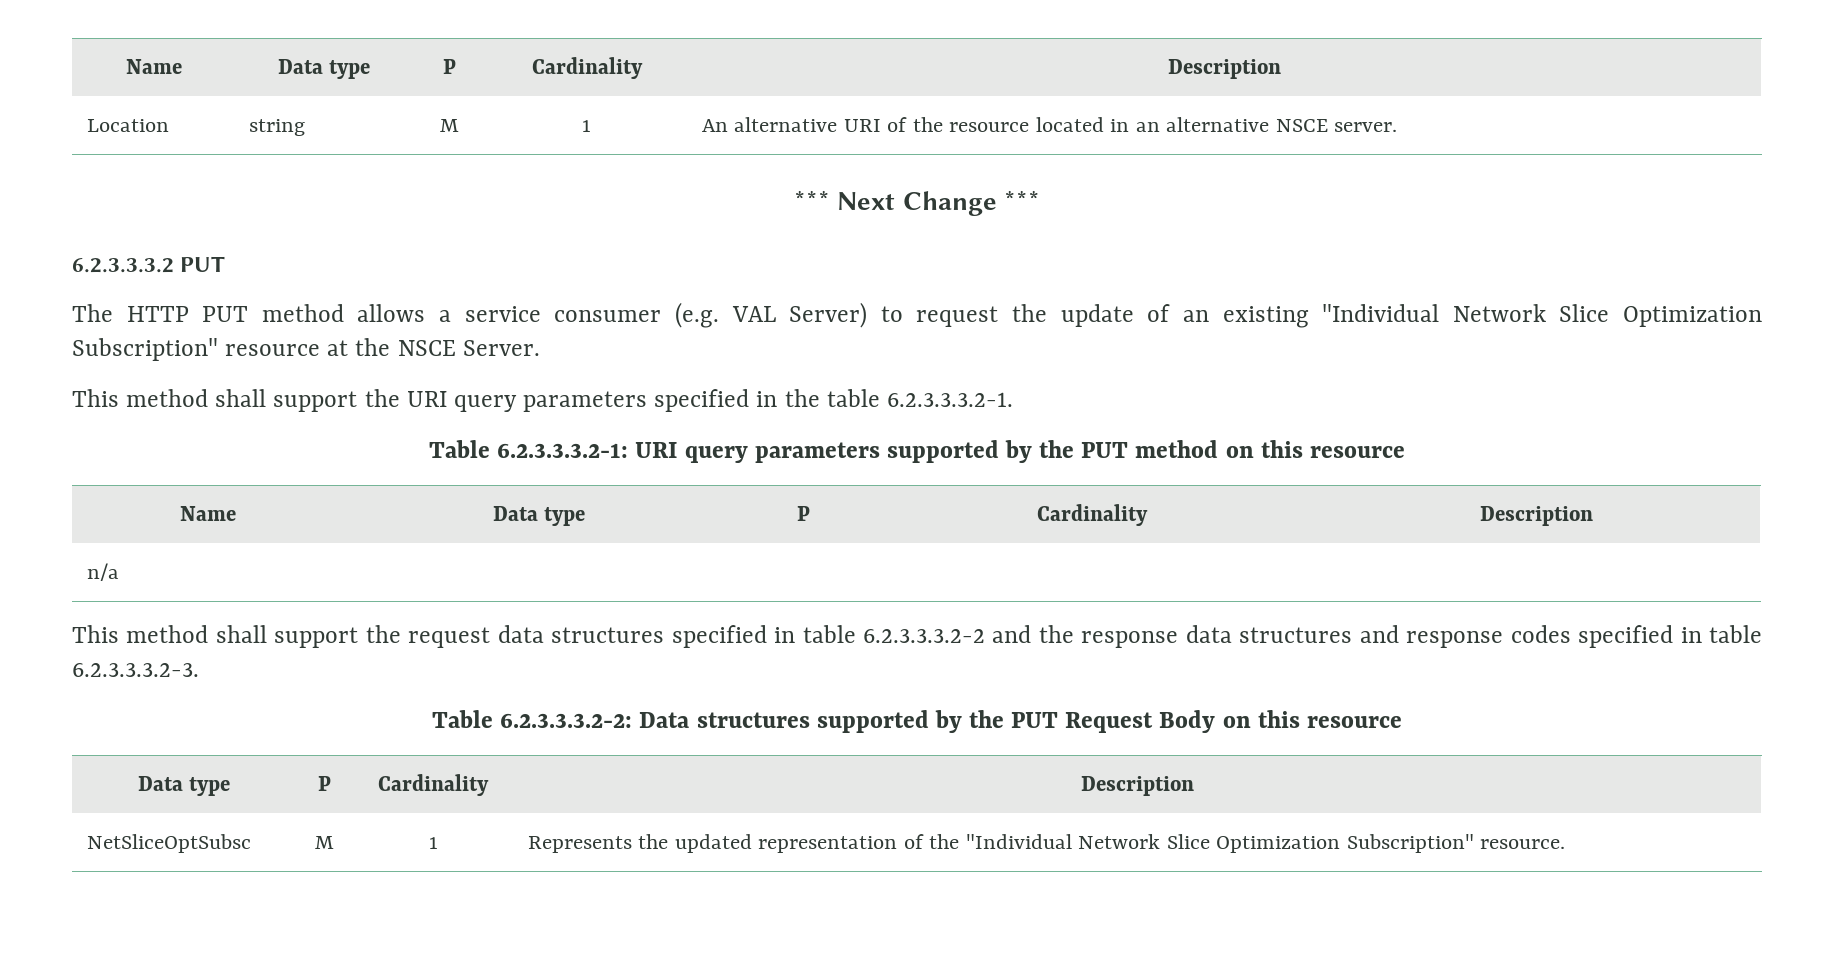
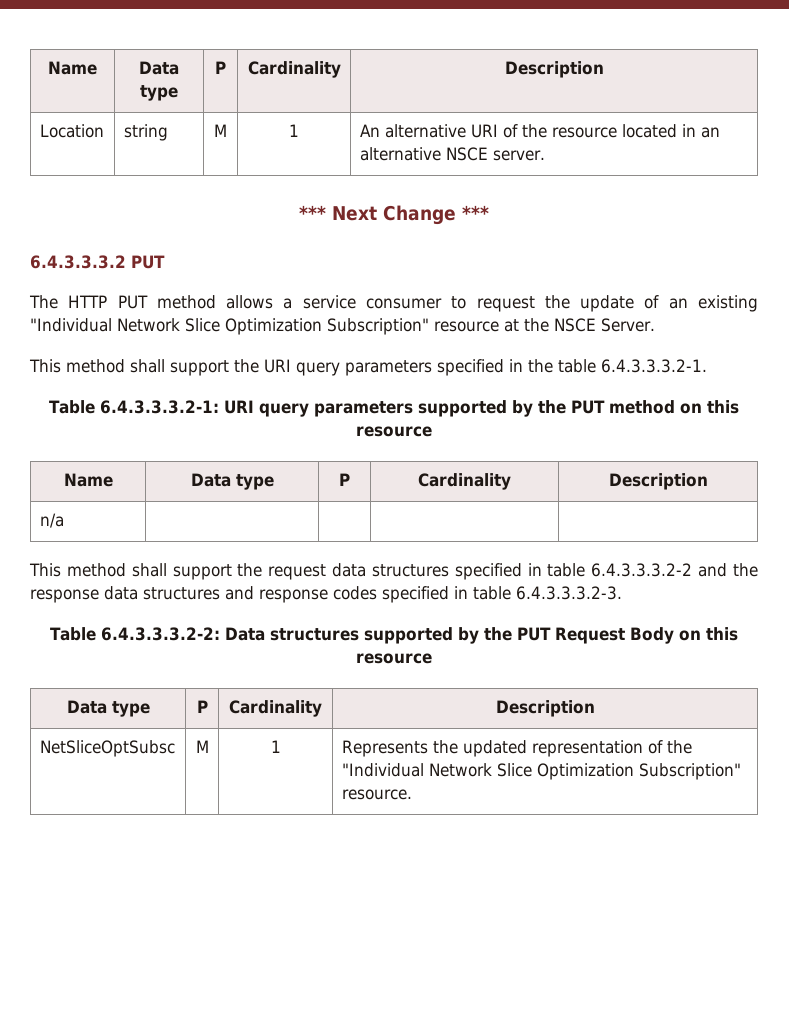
[72,258,174,273] 6.2.3.3.3.2 -> [30,255,126,269] 6.4.3.3.3.2
[674,302,868,328] (e.g. VAL Server) -> (442, 303) none
[886,392,1013,407] [429,440,629,458] 6.2.3.3.3.2-1. // Table 6.2.3.3.3.2-1: -> [601,359,707,373] [49,400,219,414] 6.4.3.3.3.2-1. // Table 6.4.3.3.3.2-1:
[863,629,985,643] 6.2.3.3.3.2-2 -> [591,563,693,577] 6.4.3.3.3.2-2
[72,663,199,677] [432,710,633,728] 6.2.3.3.3.2-3. // Table 6.2.3.3.3.2-2: -> [516,586,622,600] [50,627,220,641] 6.4.3.3.3.2-3. // Table 6.4.3.3.3.2-2:

